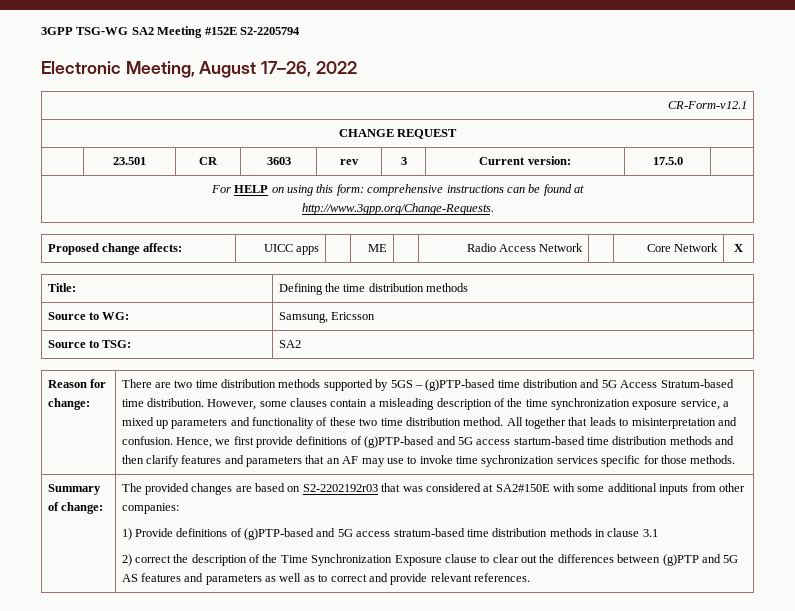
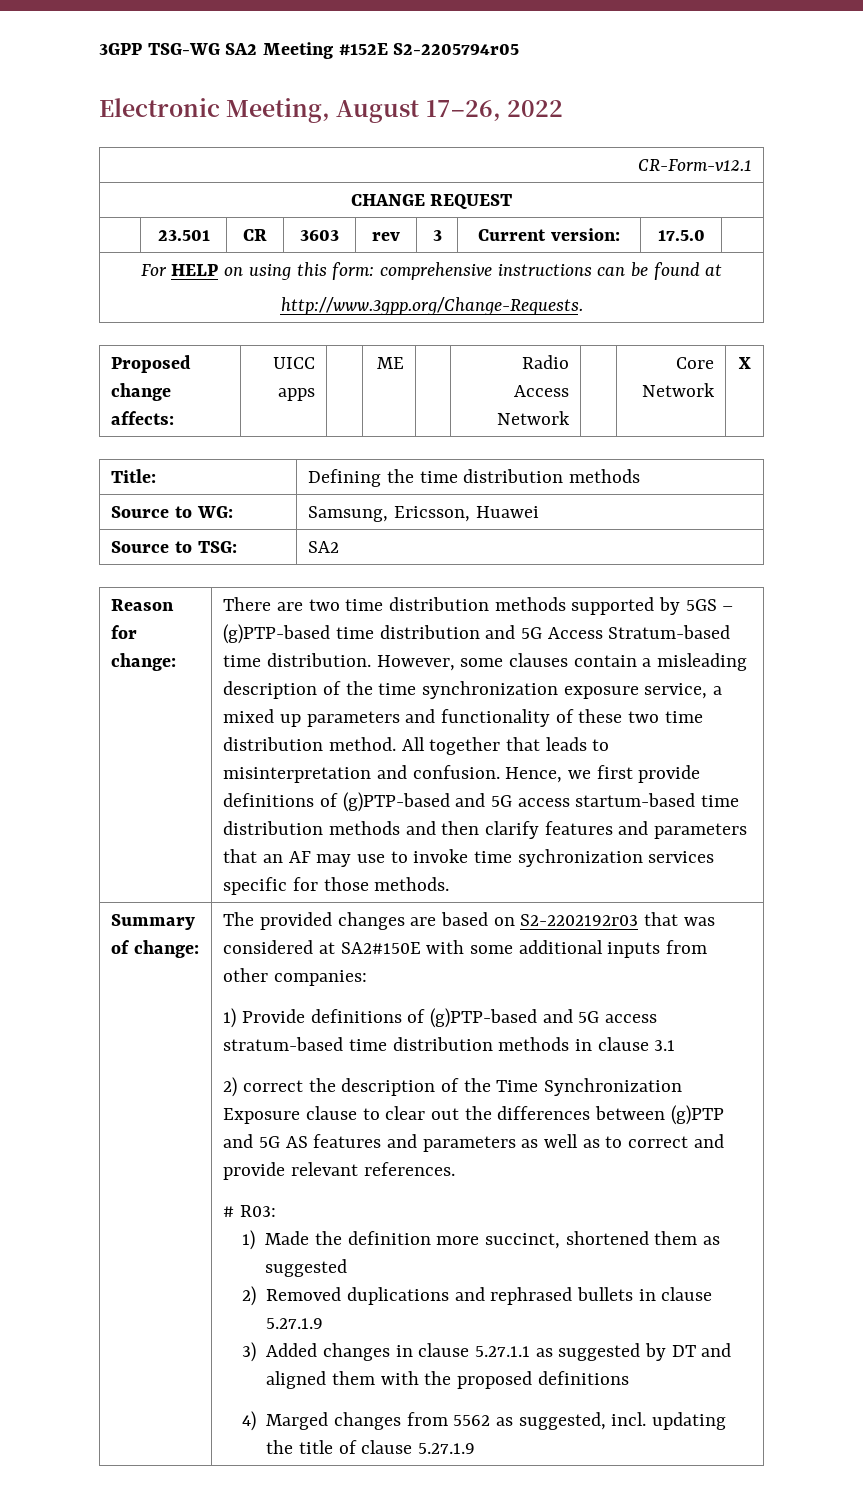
[239,27,300,35] S2-2205794 -> [393,43,520,55] S2-2205794r05
[330,312,375,320] Ericsson -> [394,506,539,522] Ericsson, Huawei
(531, 577) none -> [223,1205,277,1217] [241,1230,721,1250] [265,1259,348,1277] [241,1286,713,1306] [266,1318,324,1329] [241,1342,732,1362] [266,1371,629,1389] [241,1411,727,1431] [266,1440,476,1454] // # R03: // 1) Made the definition more succinct, shortened them as suggested // 2) Removed duplications and rephrased bullets in clause 5.27.1.9 // 3) Added changes in clause 5.27.1.1 as suggested by DT and aligned them with the proposed definitions // 4) Marged changes from 5562 as suggested, incl. updating the title of clause 5.27.1.9

